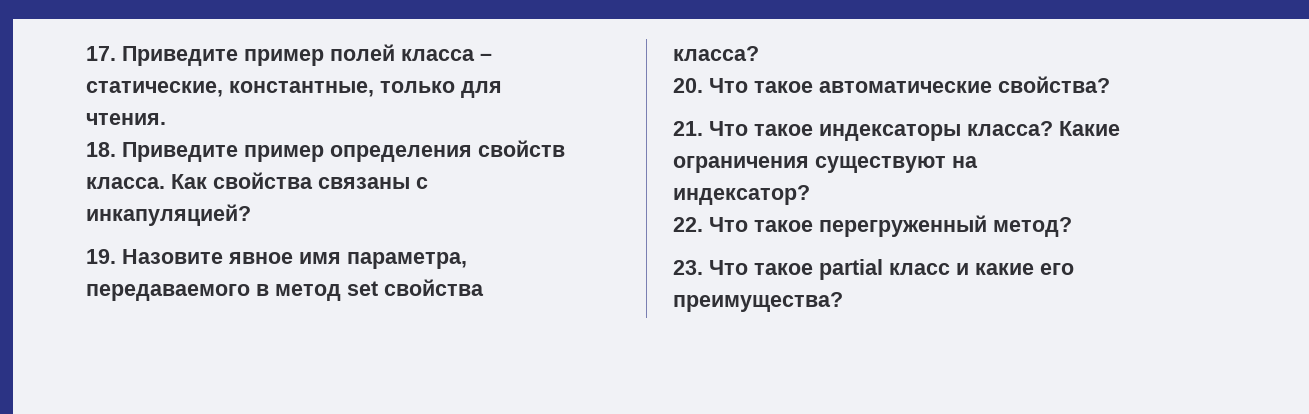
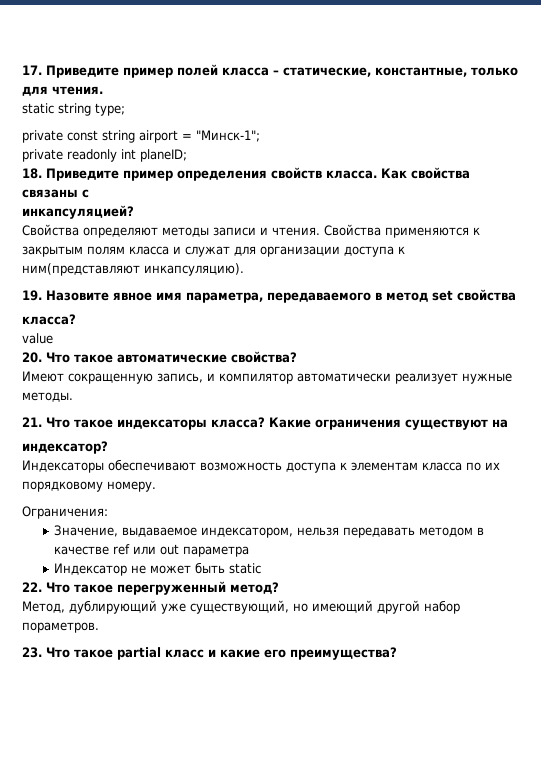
[86,113,166,125] // чтения. -> [52,86,103,95] [22,103,125,116] [22,130,260,143] [22,149,187,162] чтения. // static string type; // private const string airport = "Минск-1"; // private readonly int planeID;
[86,204,251,226] инкапуляцией? -> [22,205,134,219] [22,224,480,238] [22,246,405,257] [22,263,244,276] инкапсуляцией? // Свойства определяют методы записи и чтения. Свойства применяются к закрытым полям класса и служат для организации доступа к ним(представляют инкапсуляцию).
(759, 53) none -> [22,333,53,344] // value
(1110, 84) none -> [22,371,512,384] [22,392,73,402] // Имеют сокращенную запись, и компилятор автоматически реализует нужные методы.
(810, 195) none -> [22,459,500,473] [22,481,156,492] [22,506,108,519] [54,525,485,538] [54,544,250,557] [54,562,262,576] // Индексаторы обеспечивают возможность доступа к элементам класса по их порядковому номеру. // Ограничения: // Значение, выдаваемое индексатором, нельзя передавать методом в качестве ref или out параметра // Индексатор не может быть static
(1072, 227) none -> [22,600,460,614] [22,622,99,633] // Метод, дублирующий уже существующий, но имеющий другой набор пораметров.

